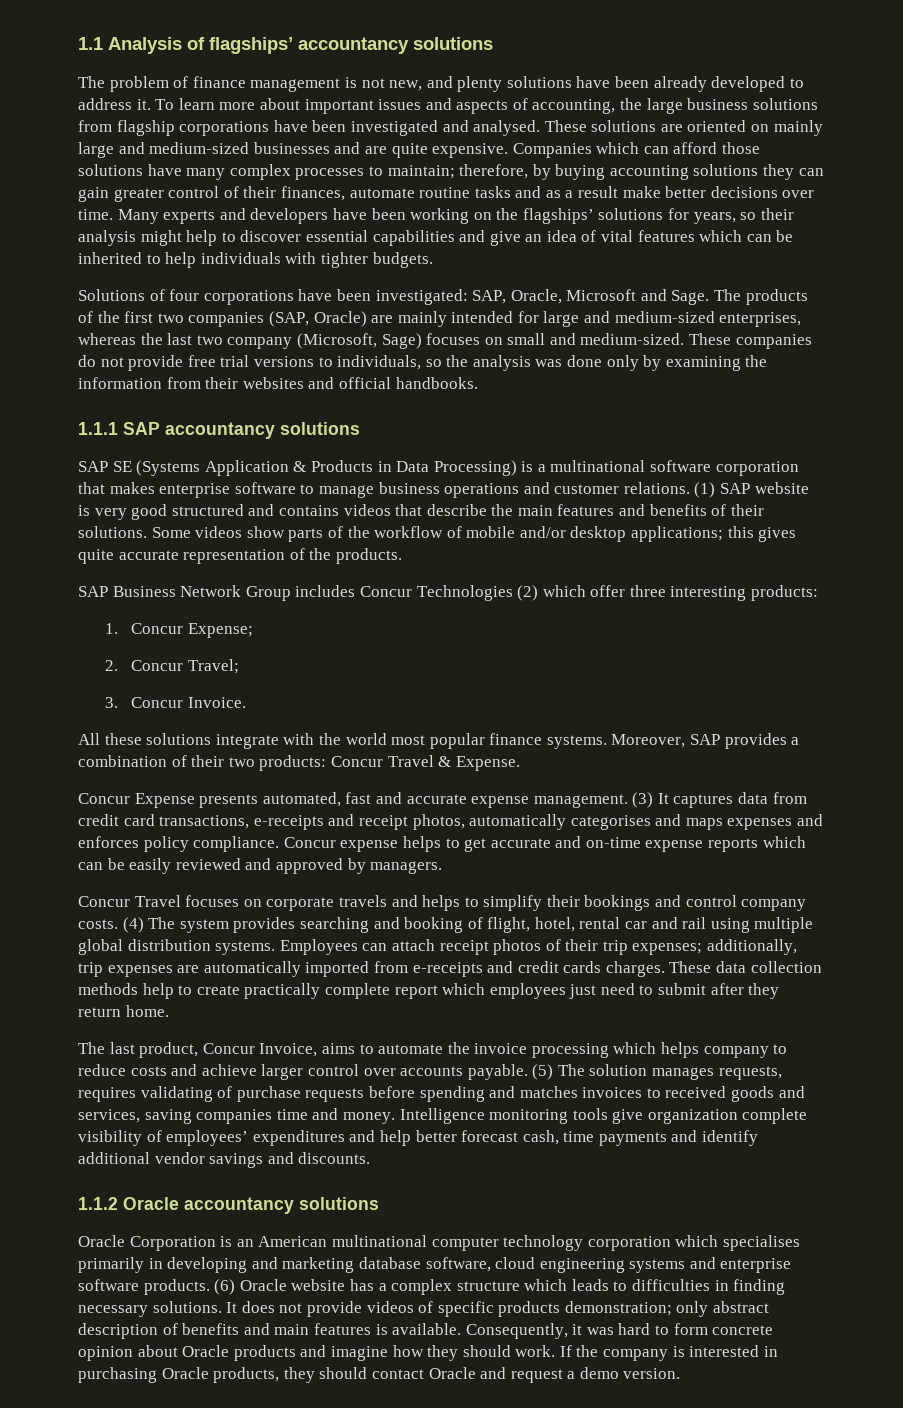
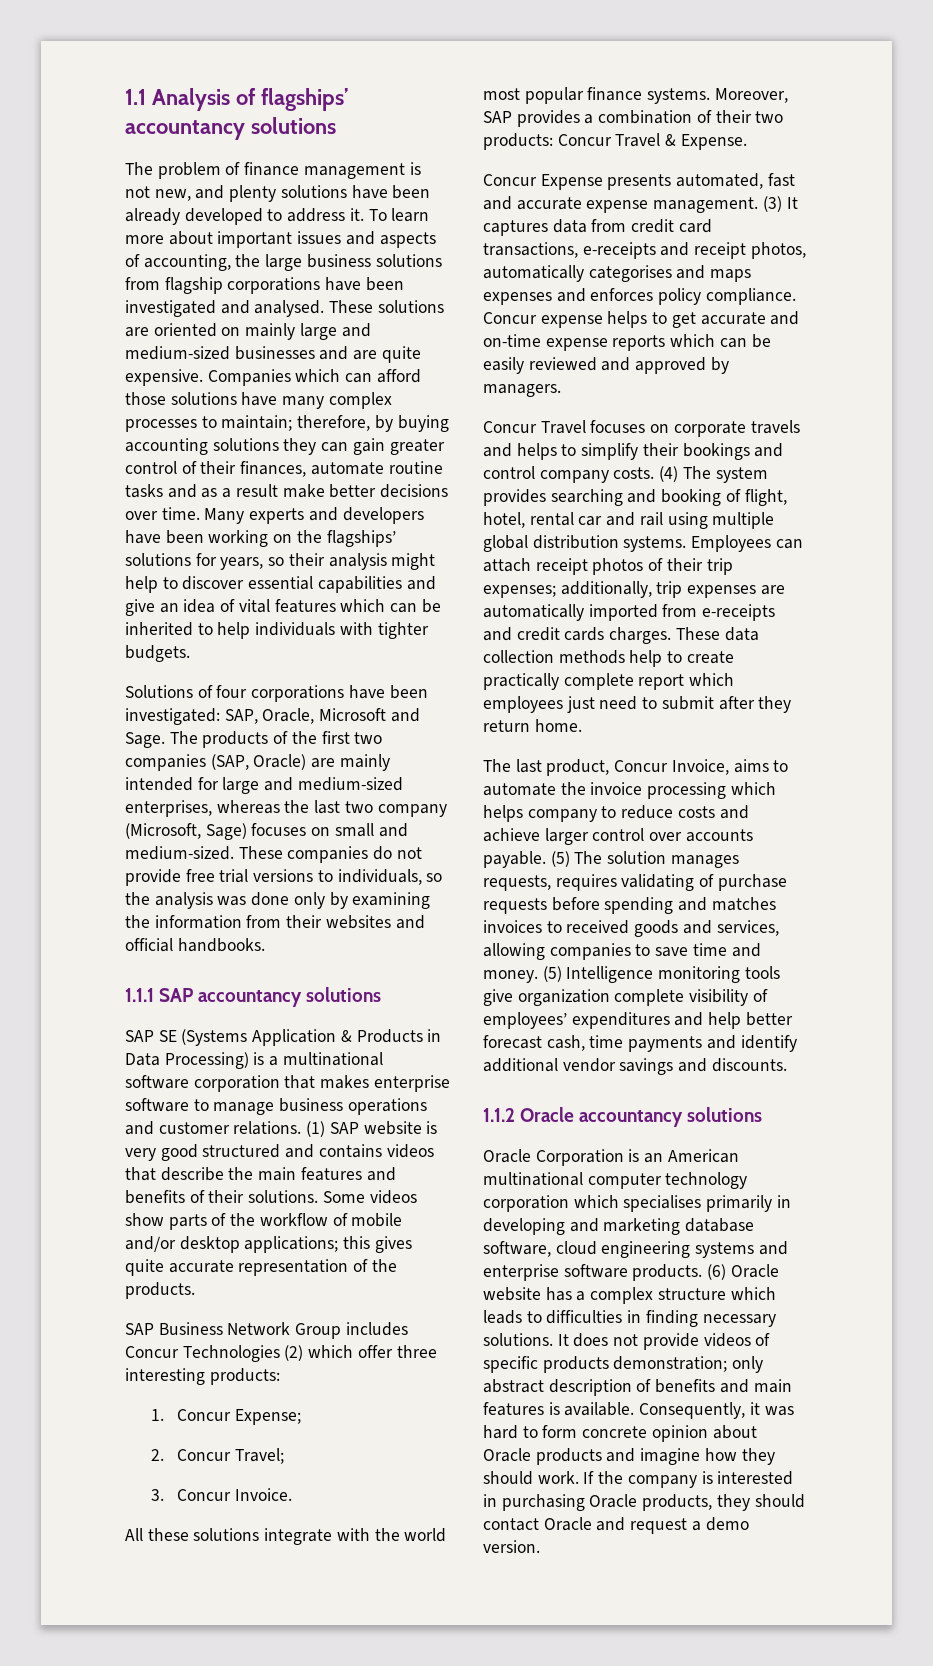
[144,1109,273,1124] saving companies -> [483,943,689,960] allowing companies to save
(395, 1118) none -> [542,966,562,982] (5)

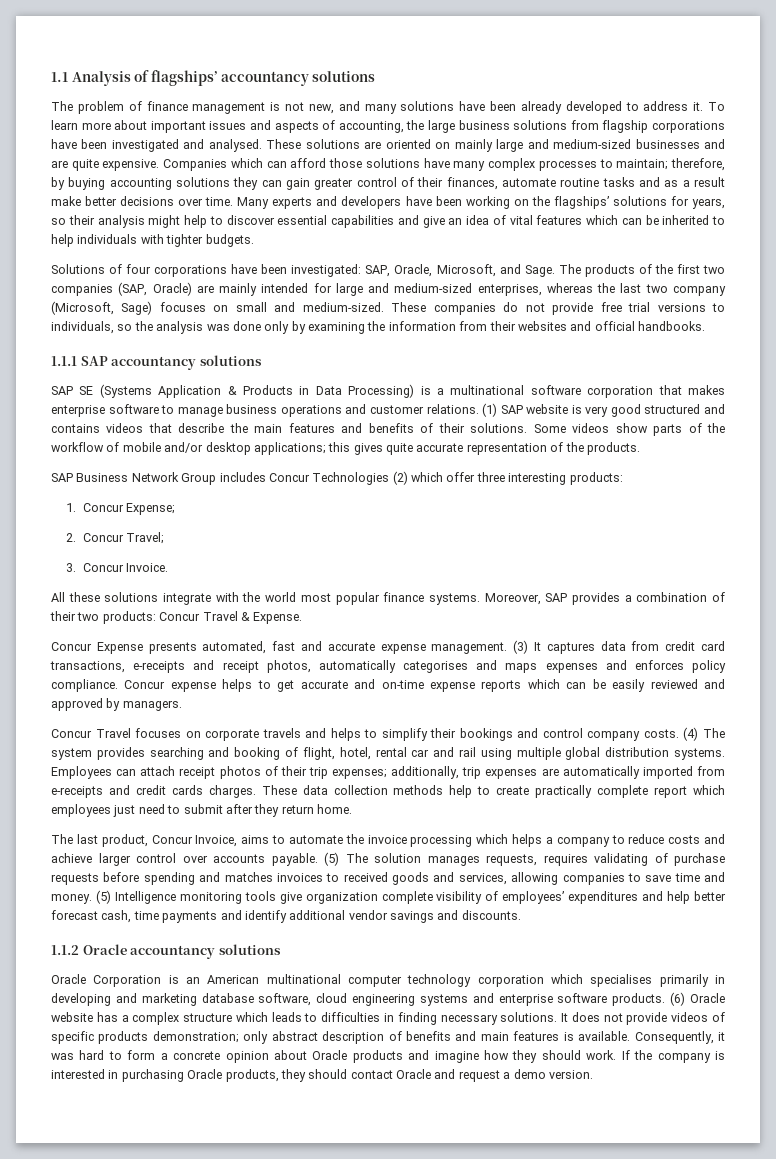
[229,185,277,202] plenty -> [364,104,397,114] many
[319,708,387,721] Microsoft -> [436,264,496,277] Microsoft,
(523, 813) none -> [545,837,553,844] a
(578, 1431) none -> [160,1053,168,1060] a

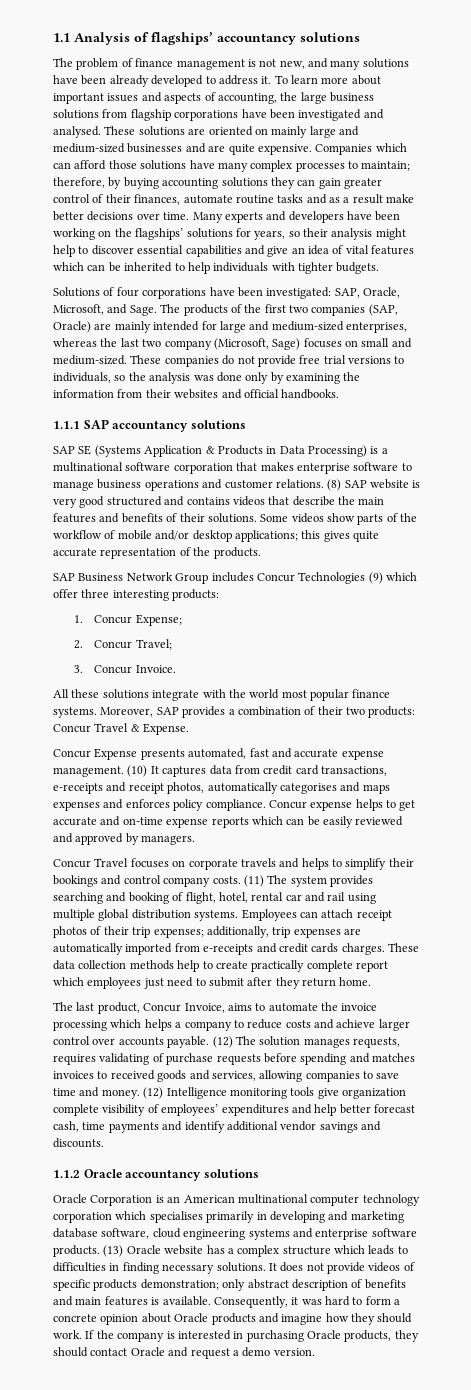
[482,403,498,417] (1) -> [327,479,342,491] (8)
[392,471,408,485] (2) -> [368,572,383,584] (9)
[513,640,529,654] (3) -> [127,765,148,777] (10)
[683,727,699,741] (4) -> [243,875,264,887] (11)
[324,852,339,866] (5) -> [212,1036,233,1048] (12)
[95,890,111,904] (5) -> [143,1087,164,1099] (12)
[670,992,686,1006] (6) -> [103,1245,124,1257] (13)

